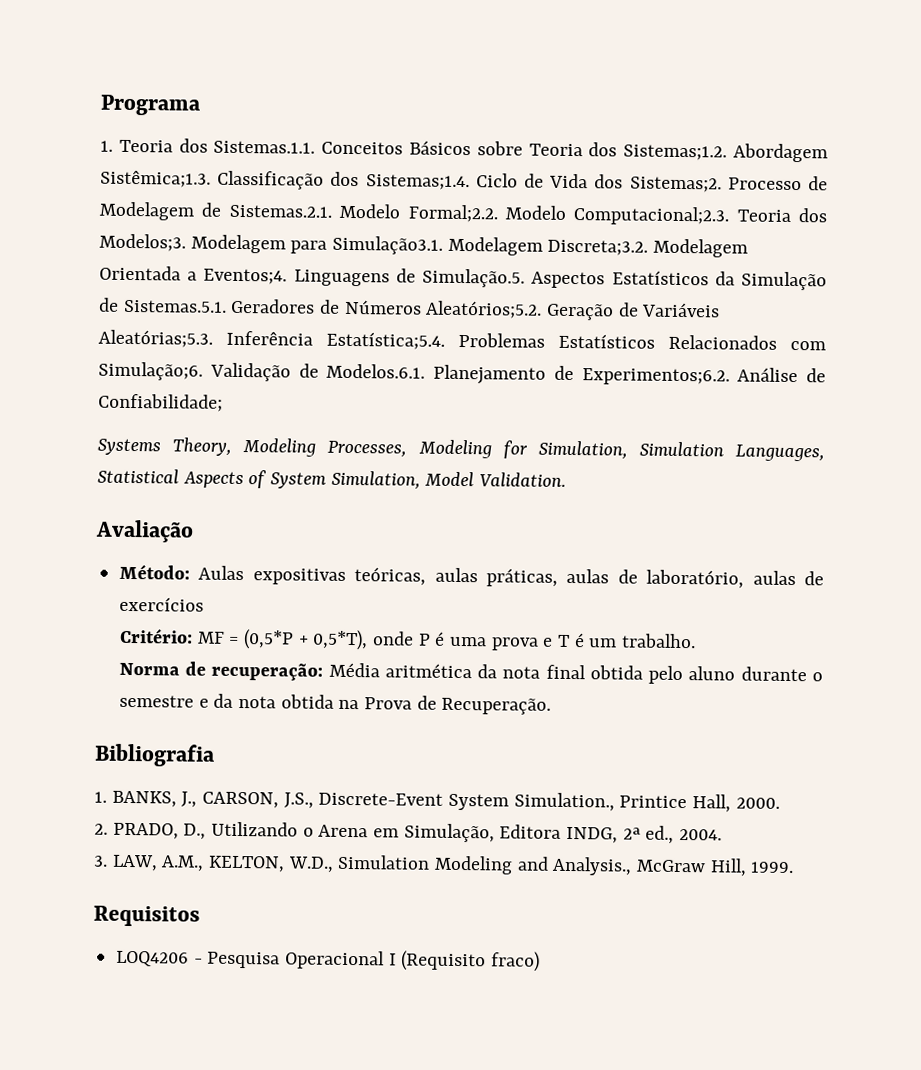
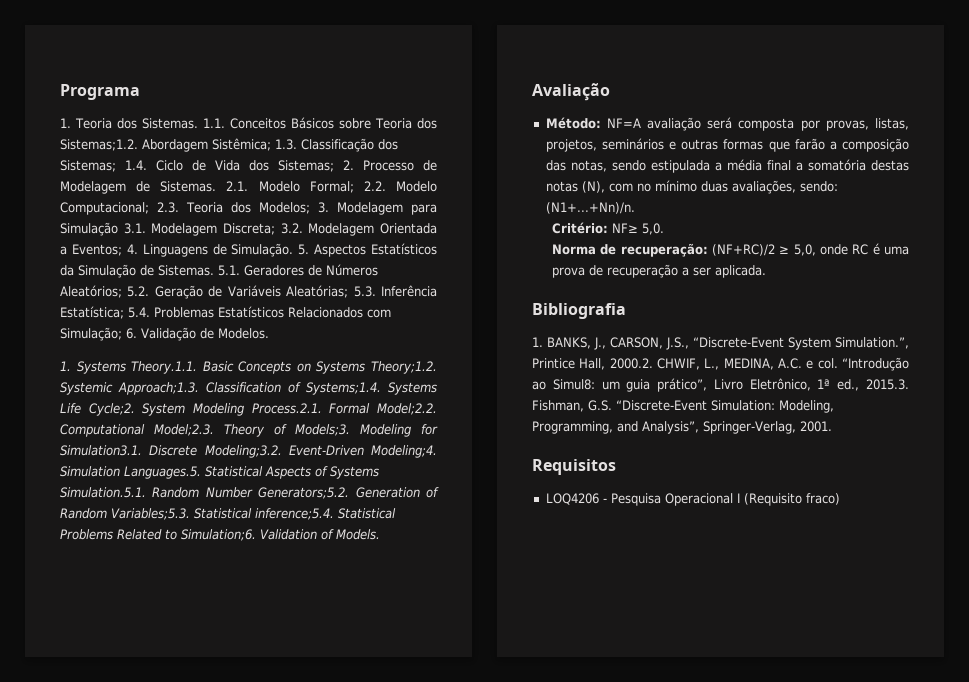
[213,140,316,154] Sistemas.1.1. -> [141,118,225,129] Sistemas. 1.1.
[100,169,470,191] Sistêmica;1.3. Classificação dos Sistemas;1.4. -> [212,138,398,152] [60,160,147,172] Sistêmica; 1.3. Classificação dos Sistemas; 1.4.
[629,176,722,193] Sistemas;2. -> [278,160,354,172] Sistemas; 2.
[228,203,827,226] [99,233,749,258] [99,265,526,288] Sistemas.2.1. Modelo Formal;2.2. Modelo Computacional;2.3. Teoria dos Modelos;3. Modelagem para Simulação3.1. Modelagem Discreta;3.2. Modelagem Orientada a Eventos;4. Linguagens de Simulação.5. -> [160,181,437,193] [60,202,438,215] [60,222,437,236] [60,243,310,257] Sistemas. 2.1. Modelo Formal; 2.2. Modelo Computacional; 2.3. Teoria dos Modelos; 3. Modelagem para Simulação 3.1. Modelagem Discreta; 3.2. Modelagem Orientada a Eventos; 4. Linguagens de Simulação. 5.
[123,299,227,313] Sistemas.5.1. -> [158,265,240,276] Sistemas. 5.1.
[425,300,543,319] Aleatórios;5.2. -> [60,285,150,298] Aleatórios; 5.2.
[98,329,826,351] [98,361,826,386] [98,393,223,412] [97,437,825,462] [97,468,567,490] [95,519,194,543] [119,563,824,589] [119,596,205,612] [119,627,696,651] [118,661,824,685] [118,693,552,715] Aleatórias;5.3. Inferência Estatística;5.4. Problemas Estatísticos Relacionados com Simulação;6. Validação de Modelos.6.1. Planejamento de Experimentos;6.2. Análise de Confiabilidade; // Systems Theory, Modeling Processes, Modeling for Simulation, Simulation Languages, Statistical Aspects of System Simulation, Model Validation. // Avaliação // Método: Aulas expositivas teóricas, aulas práticas, aulas de laboratório, aulas de exercícios // Critério: MF = (0,5*P + 0,5*T), onde P é uma prova e T é um trabalho. // Norma de recuperação: Média aritmética da nota final obtida pelo aluno durante o semestre e da nota obtida na Prova de Recuperação. -> [286,285,437,298] [60,306,391,319] [60,327,269,341] [60,361,437,374] [60,382,437,395] [60,403,437,416] [60,424,438,437] [60,445,437,458] [60,466,379,479] [60,487,439,499] [60,508,396,520] [60,529,380,541] [532,83,610,101] [545,117,909,131] [545,138,909,152] [545,159,909,173] [545,180,838,194] [545,202,635,214] [551,222,664,235] [551,243,909,257] [551,264,766,278] Aleatórias; 5.3. Inferência Estatística; 5.4. Problemas Estatísticos Relacionados com Simulação; 6. Validação de Modelos. // 1. Systems Theory.1.1. Basic Concepts on Systems Theory;1.2. Systemic Approach;1.3. Classification of Systems;1.4. Systems Life Cycle;2. System Modeling Process.2.1. Formal Model;2.2. Computational Model;2.3. Theory of Models;3. Modeling for Simulation3.1. Discrete Modeling;3.2. Event-Driven Modeling;4. Simulation Languages.5. Statistical Aspects of Systems Simulation.5.1. Random Number Generators;5.2. Generation of Random Variables;5.3. Statistical inference;5.4. Statistical Problems Related to Simulation;6. Validation of Models. // Avaliação // Método: NF=A avaliação será composta por provas, listas, projetos, seminários e outras formas que farão a composição das notas, sendo estipulada a média final a somatória destas notas (N), com no mínimo duas avaliações, sendo: (N1+...+Nn)/n. // Critério: NF≥ 5,0. // Norma de recuperação: (NF+RC)/2 ≥ 5,0, onde RC é uma prova de recuperação a ser aplicada.
[318,792,780,813] [94,821,723,844] [93,854,795,877] Discrete-Event System Simulation., Printice Hall, 2000. // 2. PRADO, D., Utilizando o Arena em Simulação, Editora INDG, 2ª ed., 2004. // 3. LAW, A.M., KELTON, W.D., Simulation Modeling and Analysis., McGraw Hill, 1999. -> [693,337,909,350] [532,357,909,371] [532,378,909,392] [532,400,834,413] [532,421,832,434] “Discrete-Event System Simulation.”, Printice Hall, 2000.2. CHWIF, L., MEDINA, A.C. e col. “Introdução ao Simul8: um guia prático”, Livro Eletrônico, 1ª ed., 2015.3. Fishman, G.S. “Discrete-Event Simulation: Modeling, Programming, and Analysis”, Springer-Verlag, 2001.

